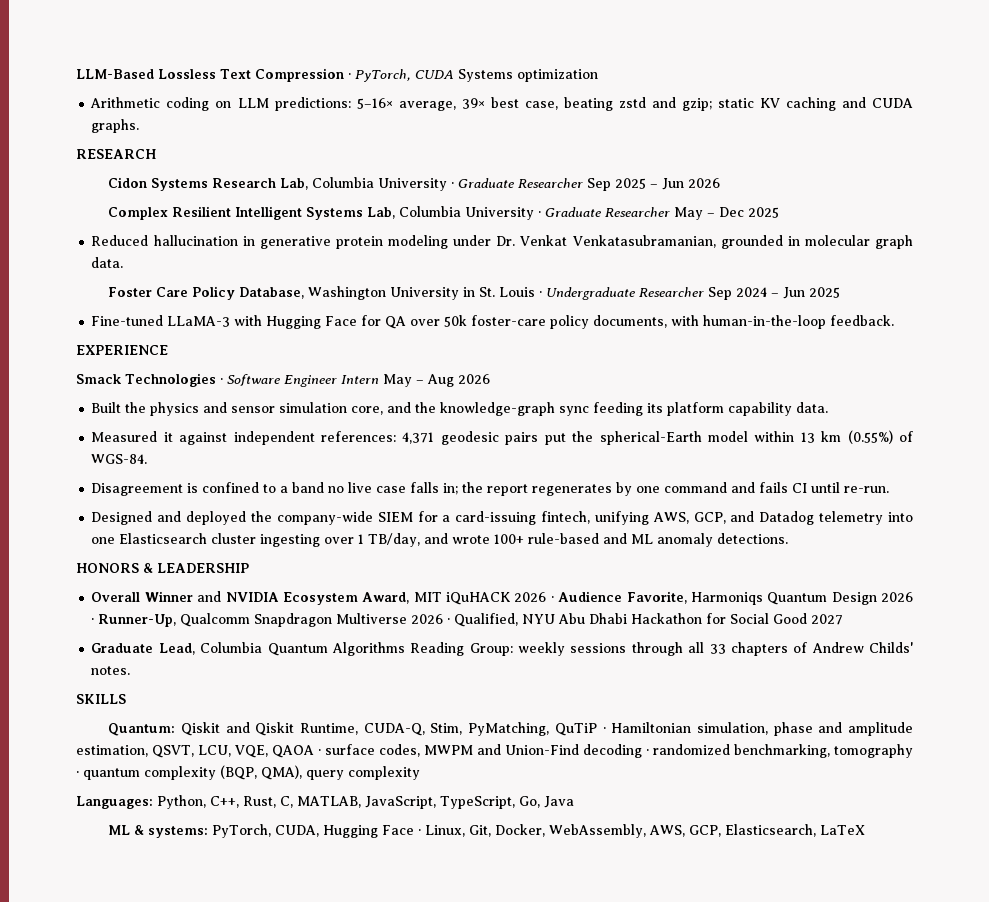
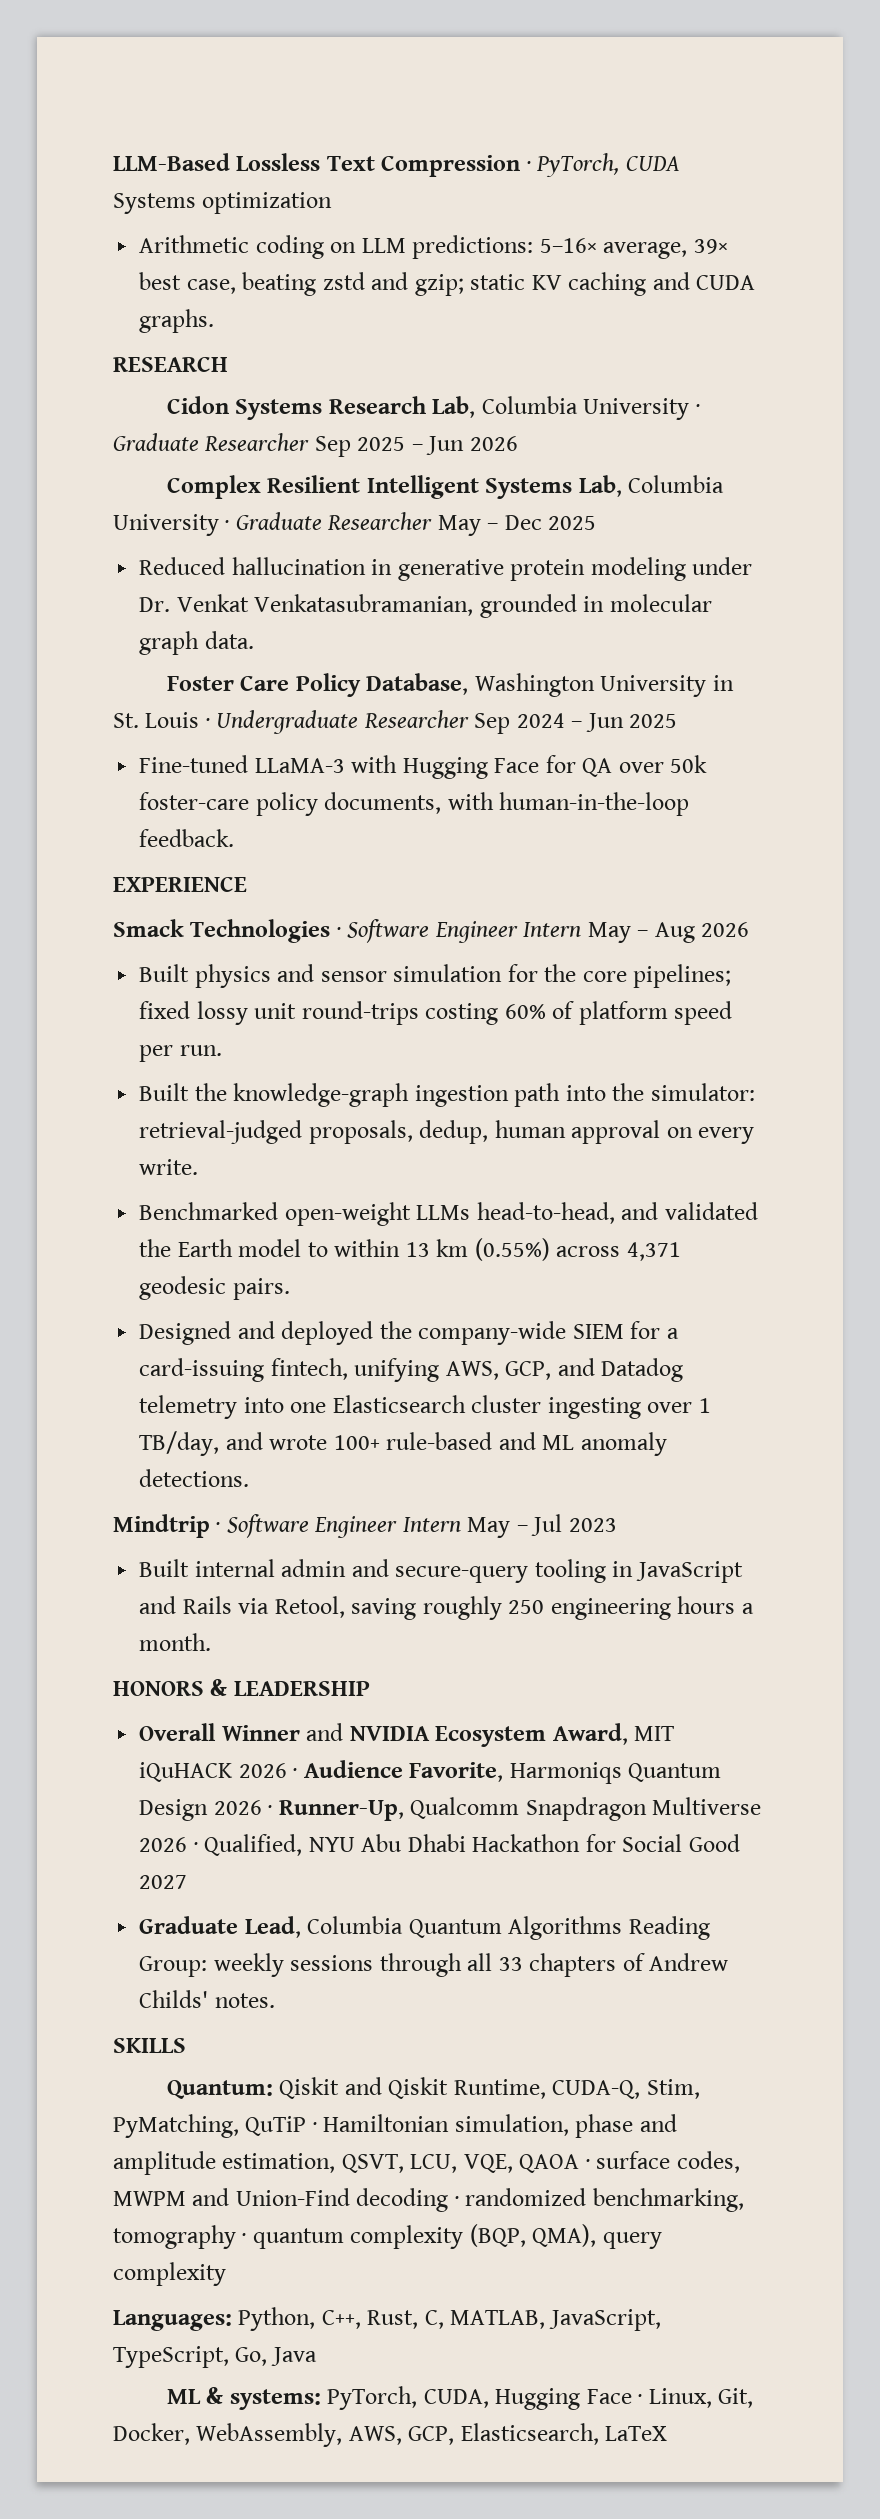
[125,402,147,413] the -> (190, 973) none
[351,402,829,416] [91,430,914,445] [91,454,148,464] [91,482,890,496] core, and the knowledge-graph sync feeding its platform capability data. // Measured it against independent references: 4,371 geodesic pairs put the spherical-Earth model within 13 km (0.55%) of WGS-84. // Disagreement is confined to a band no live case falls in; the report regenerates by one command and fails CI until re-run. -> [507,964,732,988] [139,1001,733,1025] [139,1045,222,1062] [139,1083,755,1107] [139,1120,755,1144] [139,1159,199,1175] [139,1202,758,1226] [139,1238,681,1261] [139,1276,290,1300] for the core pipelines; fixed lossy unit round-trips costing 60% of platform speed per run. // Built the knowledge-graph ingestion path into the simulator: retrieval-judged proposals, dedup, human approval on every write. // Benchmarked open-weight LLMs head-to-head, and validated the Earth model to within 13 km (0.55%) across 4,371 geodesic pairs.
(789, 538) none -> [113,1514,617,1538] [139,1559,743,1583] [139,1596,754,1620] [139,1633,212,1651] // Mindtrip · Software Engineer Intern May – Jul 2023 // Built internal admin and secure-query tooling in JavaScript and Rails via Retool, saving roughly 250 engineering hours a month.

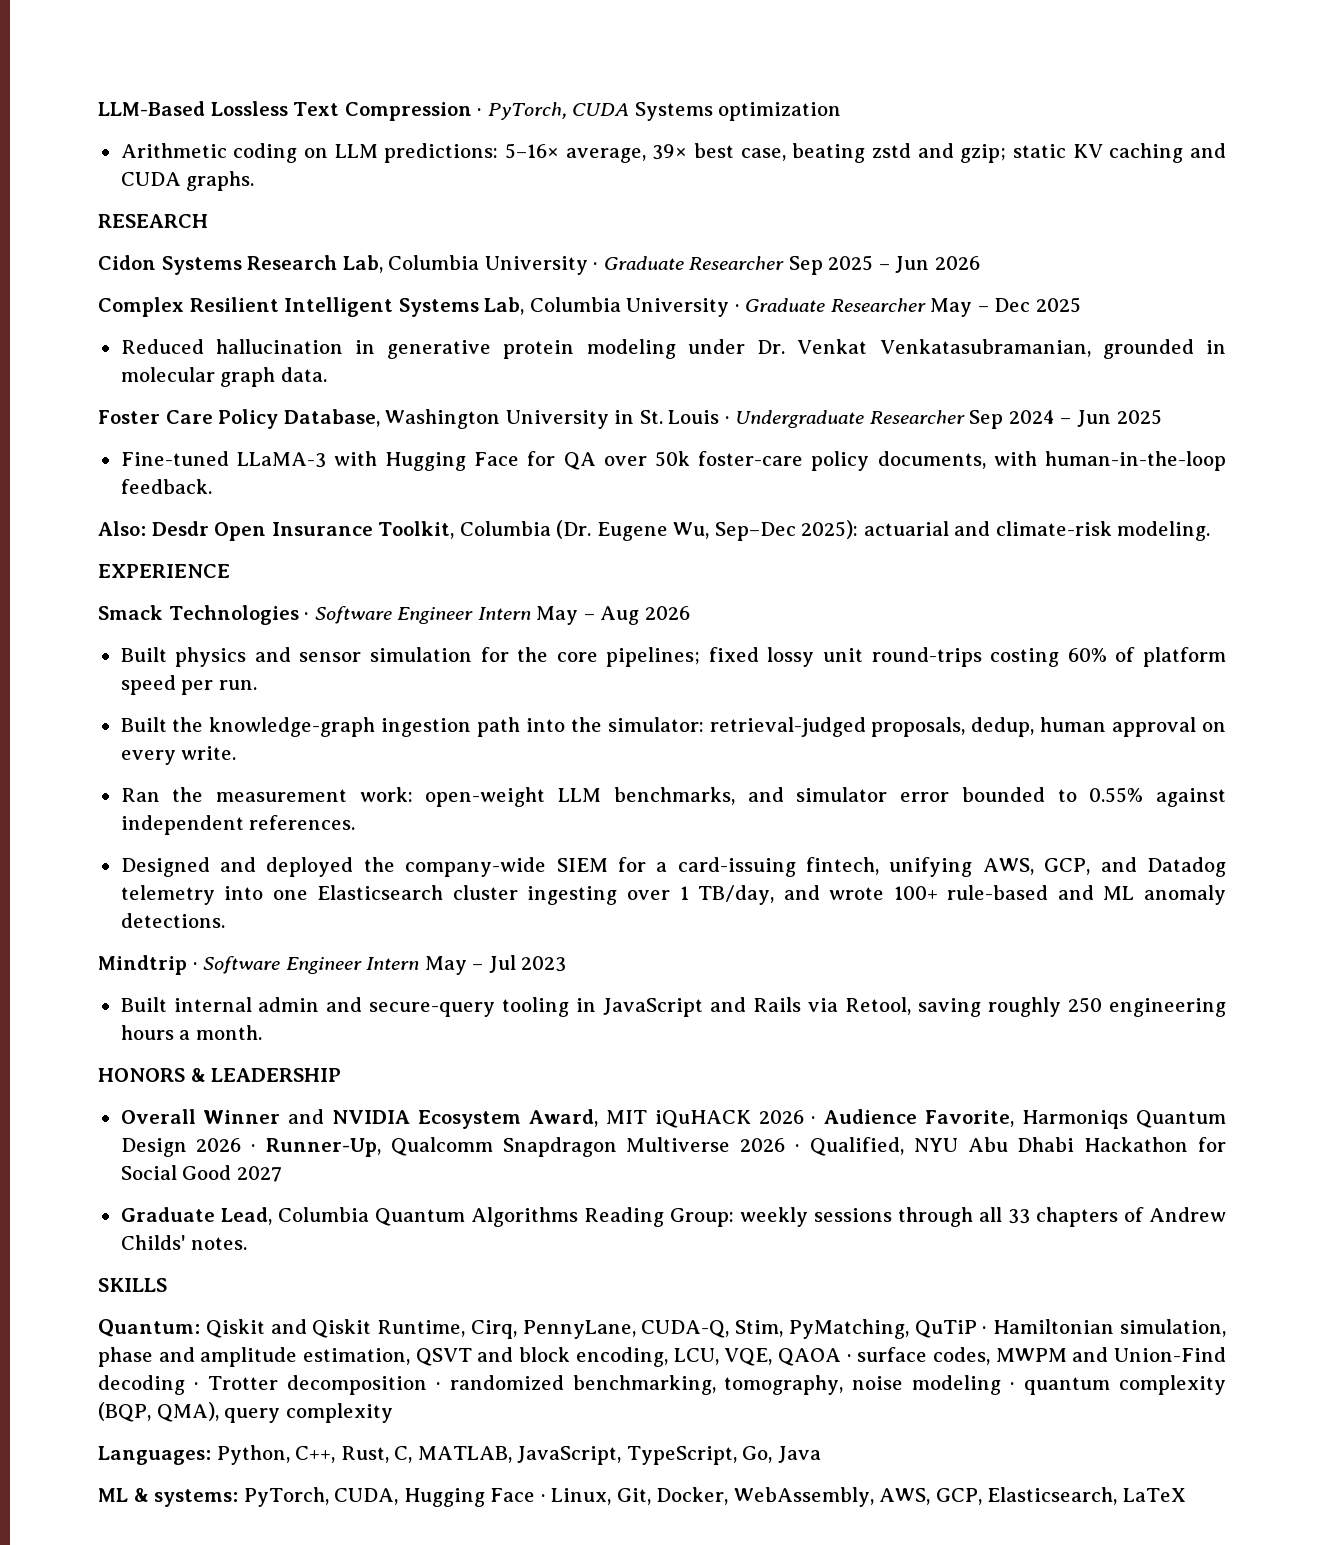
(235, 838) none -> [98,520,1211,541] // Also: Desdr Open Insurance Toolkit, Columbia (Dr. Eugene Wu, Sep–Dec 2025): actuarial and climate-risk modeling.
[139,1202,758,1226] [139,1238,681,1261] [139,1276,290,1300] Benchmarked open-weight LLMs head-to-head, and validated the Earth model to within 13 km (0.55%) across 4,371 geodesic pairs. -> [120,787,1227,807] [120,815,356,835] Ran the measurement work: open-weight LLM benchmarks, and simulator error bounded to 0.55% against independent references.
(546, 2089) none -> [470,1320,636,1339] Cirq, PennyLane,
[341,2154,404,2173] QSVT, -> [415,1347,668,1367] QSVT and block encoding,
[465,2188,744,2212] [113,2225,236,2249] randomized benchmarking, tomography -> [207,1375,1002,1395] Trotter decomposition · randomized benchmarking, tomography, noise modeling

